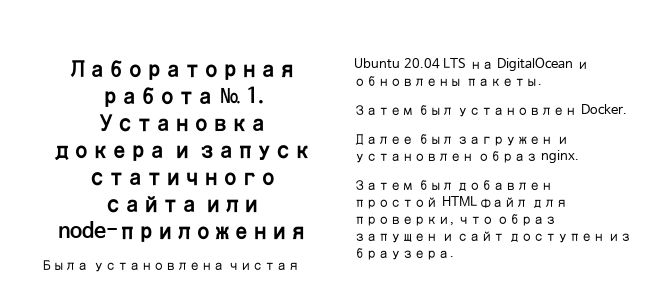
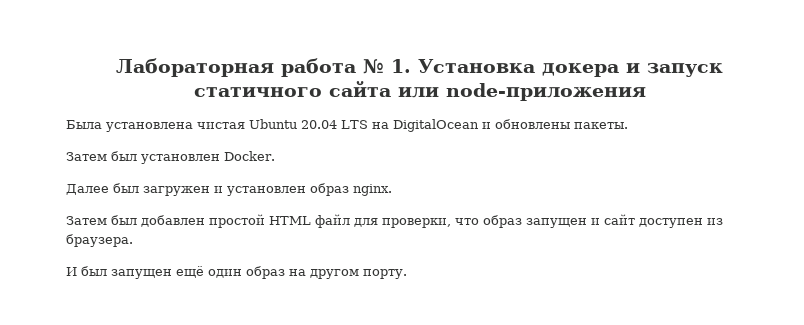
(454, 254) none -> [66,266,407,279] // И был запущен ещё один образ на другом порту.

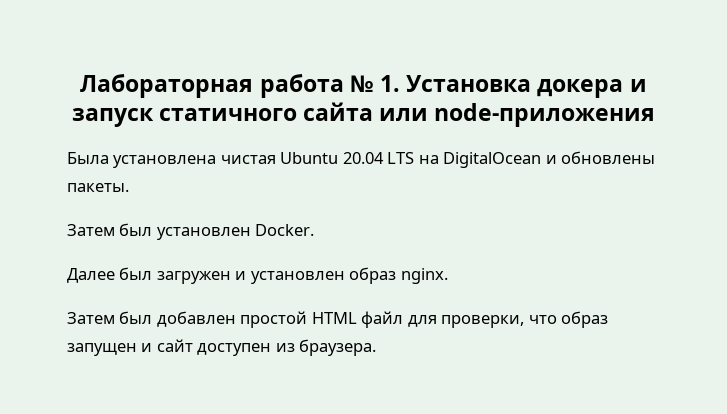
[66,266,407,279] // И был запущен ещё один образ на другом порту. -> (377, 347) none

